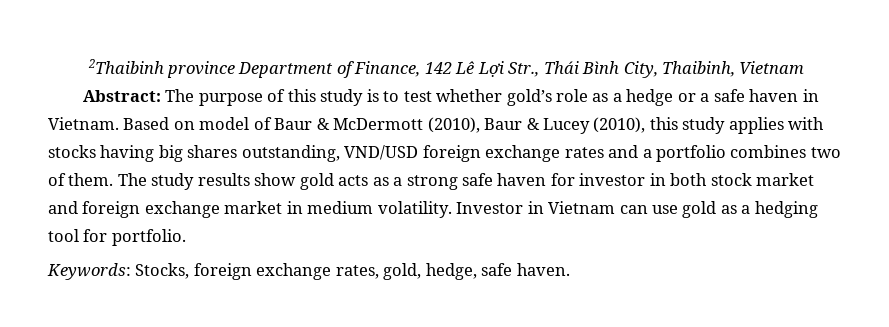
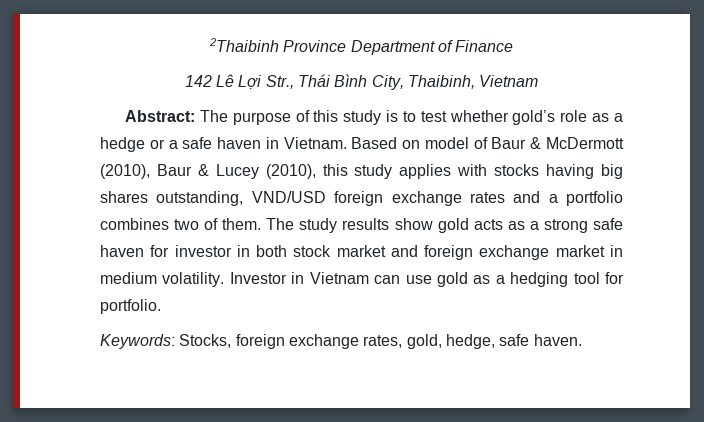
[166,61,235,78] province -> [283,40,347,52] Province
[354,61,421,77] Finance, -> [455,40,514,52] Finance //

